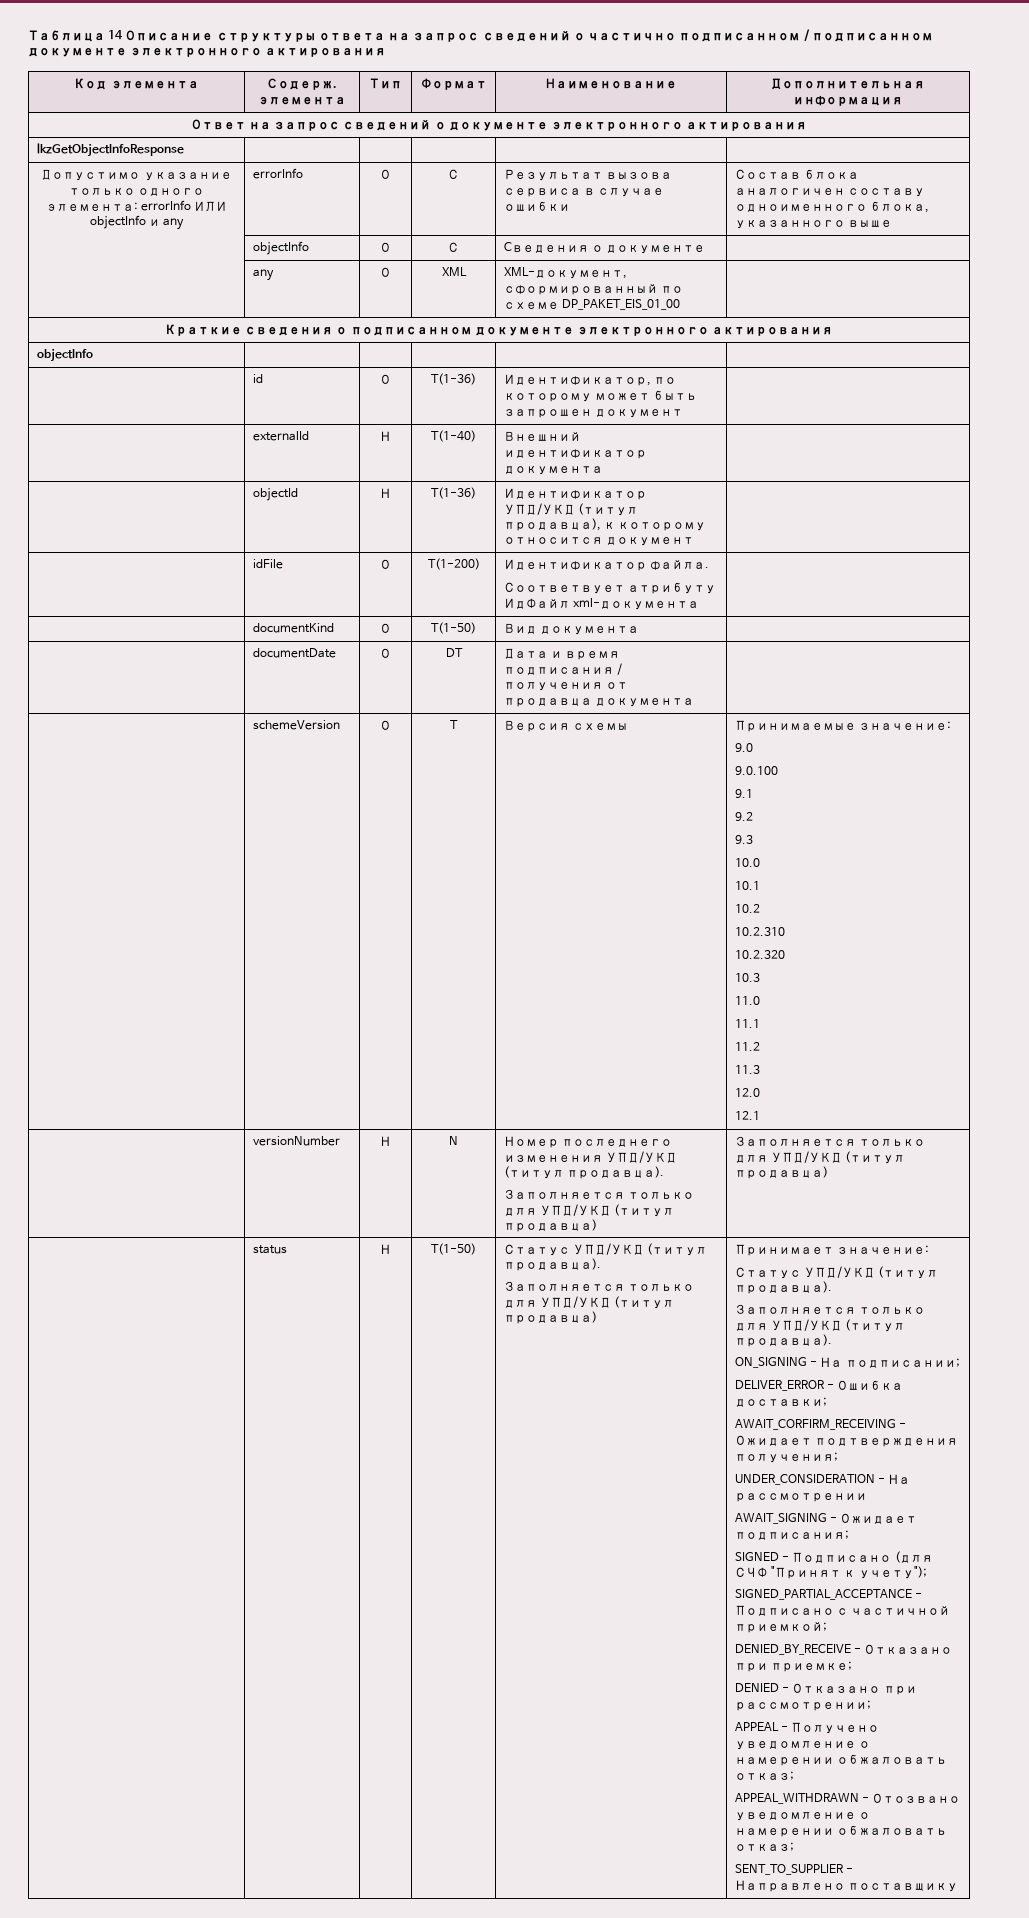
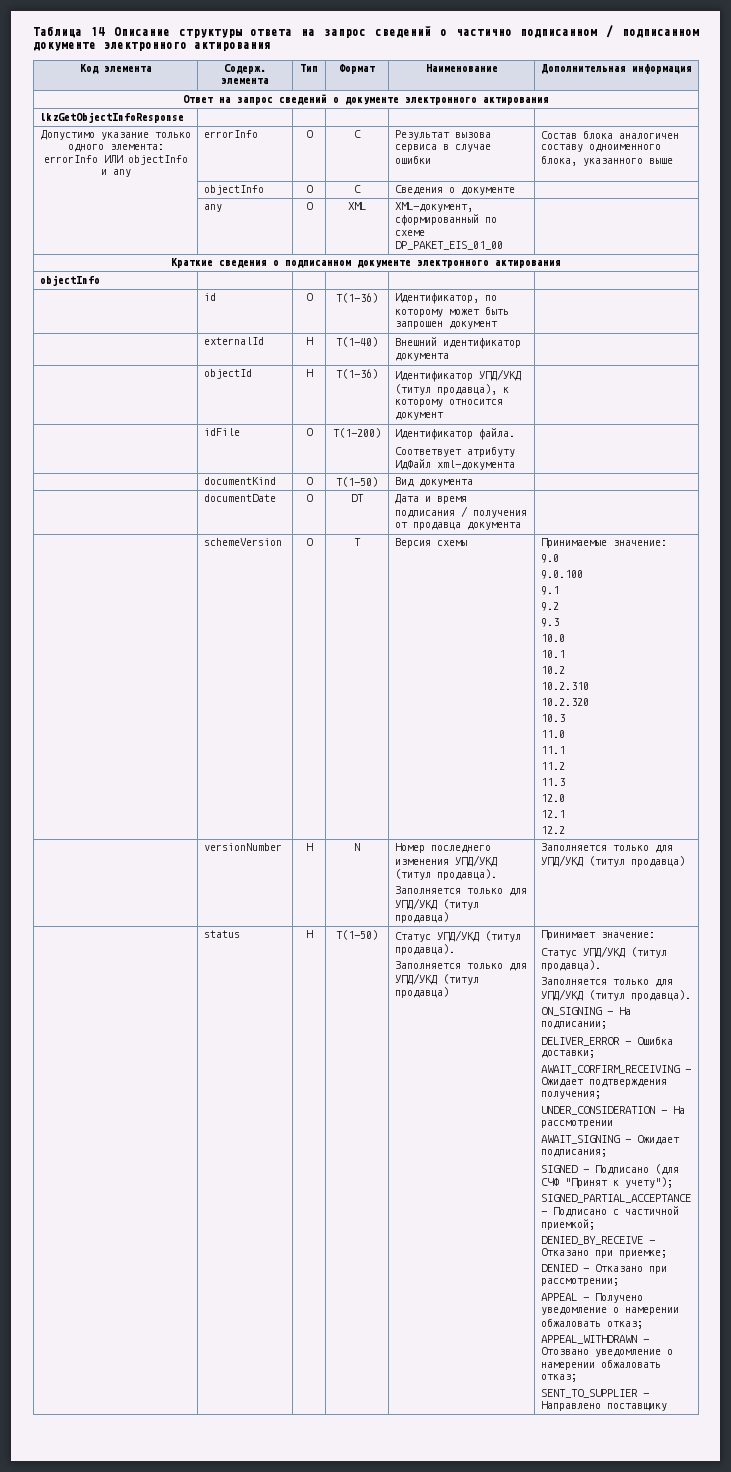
(760, 1115) none -> [541,826,566,834] // 12.2

